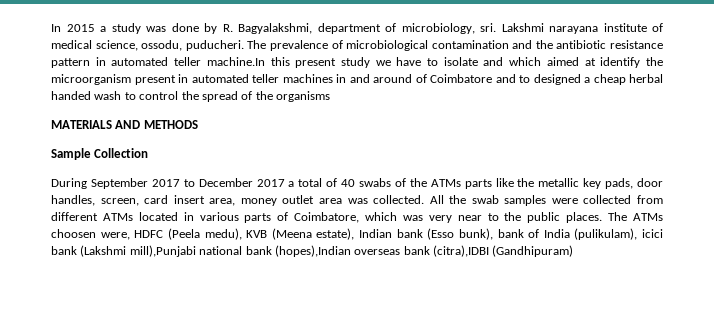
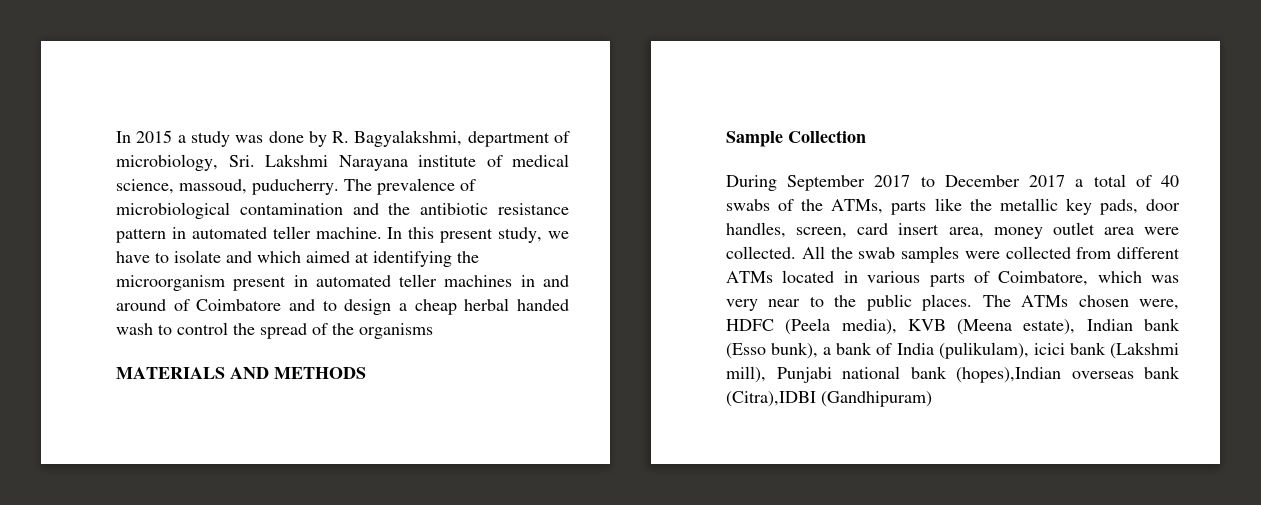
[480,23,598,34] sri. Lakshmi narayana -> [228,154,408,171] Sri. Lakshmi Narayana
[141,40,244,51] ossodu, puducheri. -> [179,179,339,195] massoud, puducherry.
[206,57,265,66] machine.In -> [315,227,403,239] machine. In
[340,57,370,68] study -> [498,227,543,243] study,
[600,57,641,68] identify -> [373,251,452,267] identifying
[533,74,581,85] designed -> [344,299,392,315] design
[430,179,461,187] ATMs -> [831,199,884,214] ATMs,
[347,198,368,204] was -> [1144,227,1179,235] were
[51,229,96,238] choosen -> [1078,295,1129,307] chosen
[204,228,242,240] medu), -> [841,319,897,335] media),
(493, 234) none -> [823,347,832,355] a
[129,245,196,257] mill),Punjabi -> [726,366,832,383] mill), Punjabi
[433,245,489,257] (citra),IDBI -> [726,391,816,407] (Citra),IDBI

